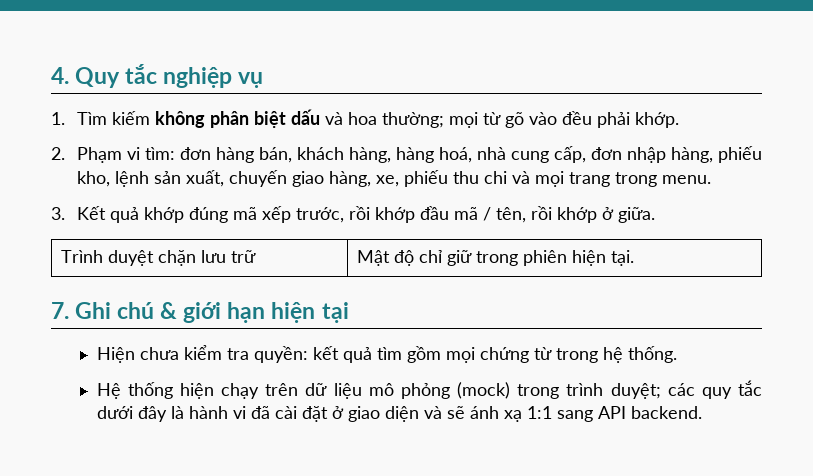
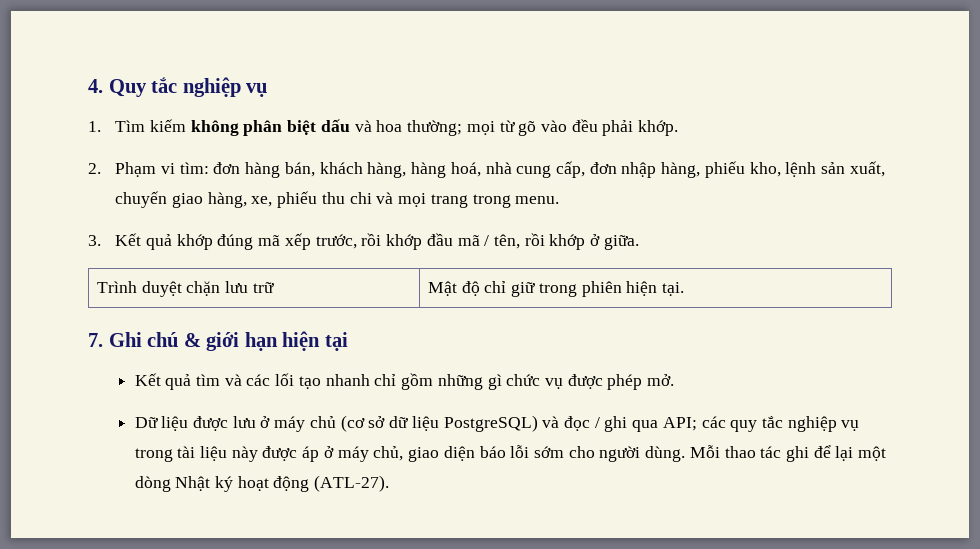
[96,345,677,363] [96,380,763,399] [96,406,702,422] Hiện chưa kiểm tra quyền: kết quả tìm gồm mọi chứng từ trong hệ thống. // Hệ thống hiện chạy trên dữ liệu mô phỏng (mock) trong trình duyệt; các quy tắc dưới đây là hành vi đã cài đặt ở giao diện và sẽ ánh xạ 1:1 sang API backend. -> [134,373,675,390] [134,415,860,432] [134,445,887,462] [134,475,390,492] Kết quả tìm và các lối tạo nhanh chỉ gồm những gì chức vụ được phép mở. // Dữ liệu được lưu ở máy chủ (cơ sở dữ liệu PostgreSQL) và đọc / ghi qua API; các quy tắc nghiệp vụ trong tài liệu này được áp ở máy chủ, giao diện báo lỗi sớm cho người dùng. Mỗi thao tác ghi để lại một dòng Nhật ký hoạt động (ATL-27).

